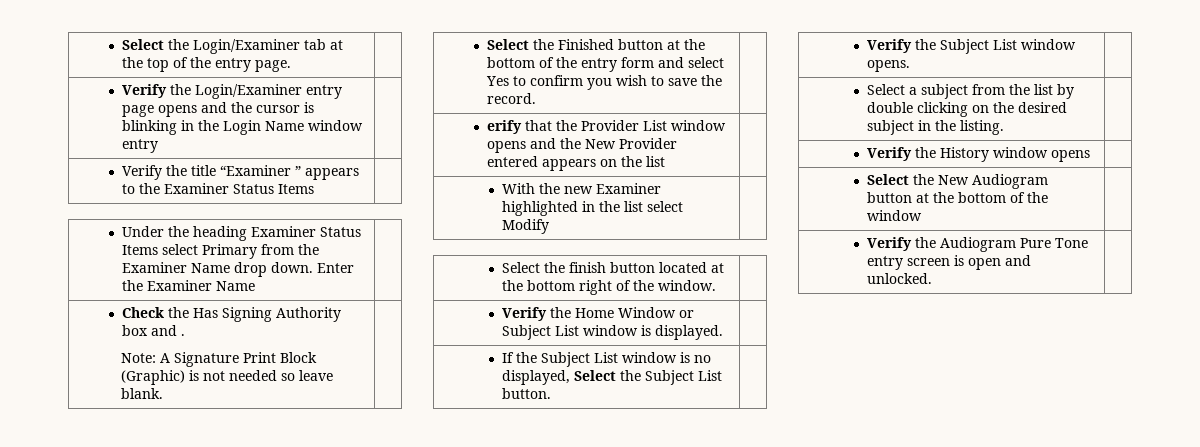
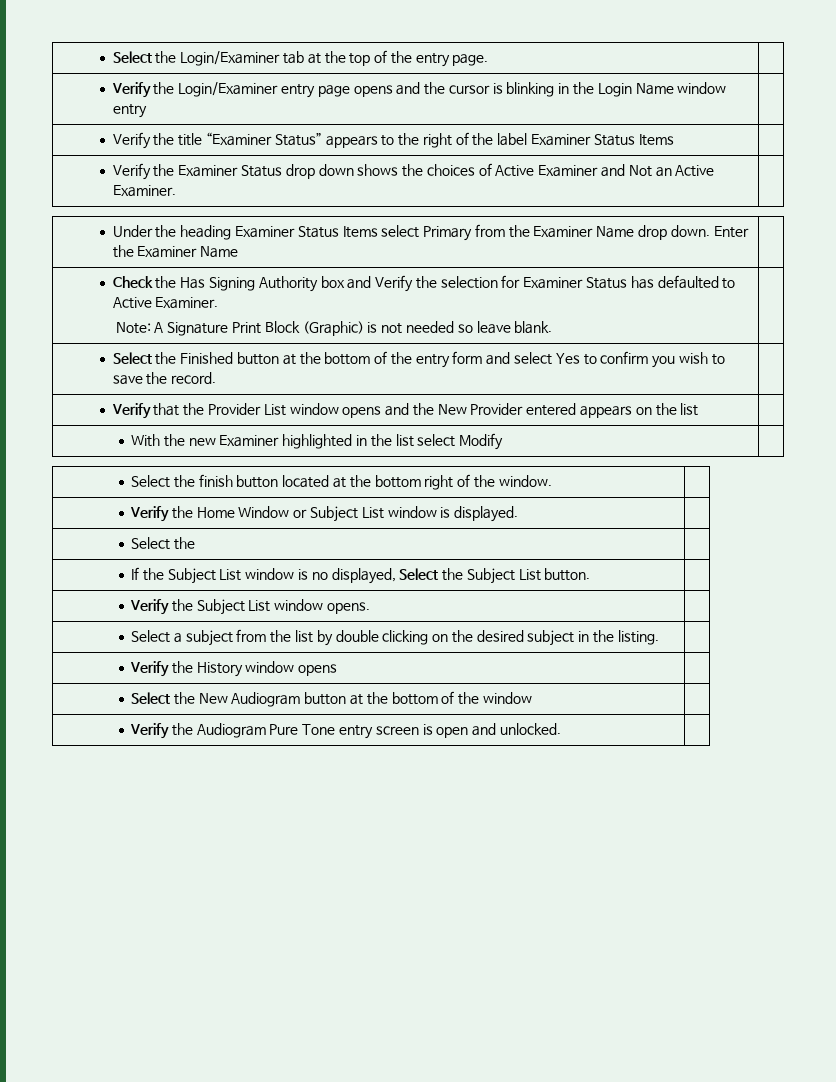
[295,166,302,176] ” -> [274,132,322,146] Status”
(161, 188) none -> [422,132,528,148] right of the label
(315, 189) none -> [112,163,715,180] [112,185,176,197] // Verify the Examiner Status drop down shows the choices of Active Examiner and Not an Active Examiner. |
[181,334,186,336] . -> [375,275,736,292] [112,297,219,309] Verify the selection for Examiner Status has defaulted to Active Examiner.
[487,120,523,134] erify -> [111,403,151,419] Verify
(723, 332) none -> [131,537,195,550] // Select the |

